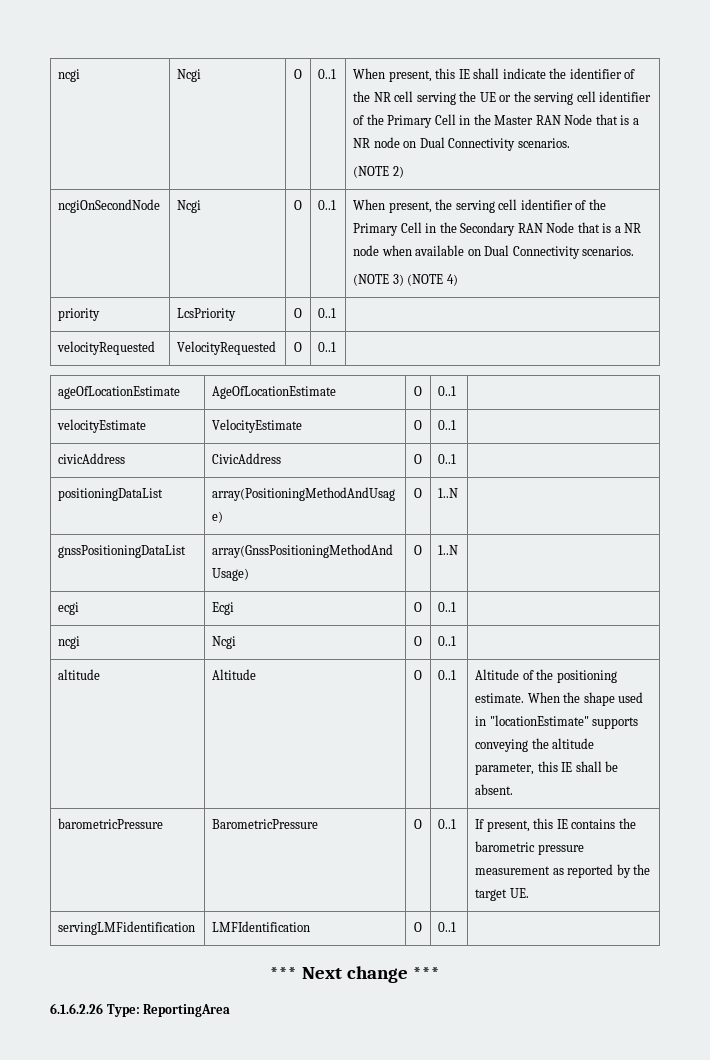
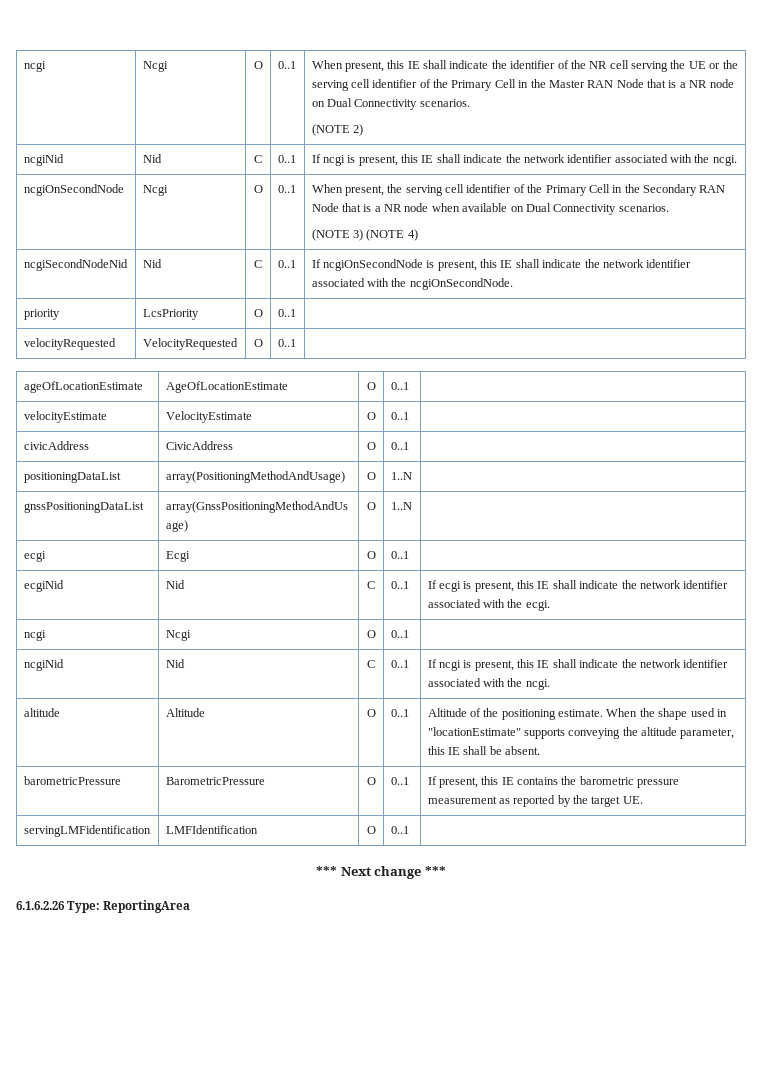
(404, 172) none -> [23,154,64,166] [142,154,162,163] [254,155,262,163] [277,155,296,163] [311,154,737,166] // ncgiNid | Nid | C | 0..1 | If ncgi is present, this IE shall indicate the network identifier associated with the ncgi.
(458, 280) none -> [23,259,128,271] [142,259,162,268] [254,260,262,268] [277,260,296,268] [311,259,692,271] [311,278,513,290] // ncgiSecondNodeNid | Nid | C | 0..1 | If ncgiOnSecondNode is present, this IE shall indicate the network identifier associated with the ncgiOnSecondNode.
[58,636,81,649] [212,636,237,649] [414,636,422,646] [438,636,457,646] ncgi | Ncgi | O | 0..1 | -> [23,580,64,592] [165,580,185,589] [367,581,375,589] [390,581,409,589] [427,580,729,592] [427,599,550,611] [23,630,46,641] [165,630,191,641] [366,630,376,638] [390,630,409,638] [23,659,64,671] [165,659,185,668] [367,660,375,668] [390,660,409,668] [427,659,729,671] [427,678,550,690] ecgiNid | Nid | C | 0..1 | If ecgi is present, this IE shall indicate the network identifier associated with the ecgi. // ncgi | Ncgi | O | 0..1 | // ncgiNid | Nid | C | 0..1 | If ncgi is present, this IE shall indicate the network identifier associated with the ncgi.

